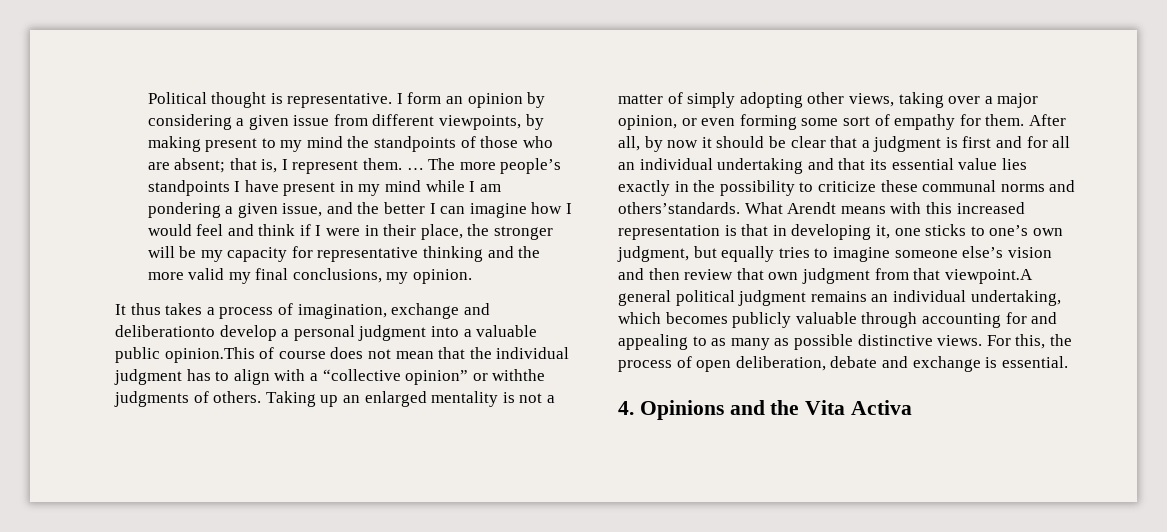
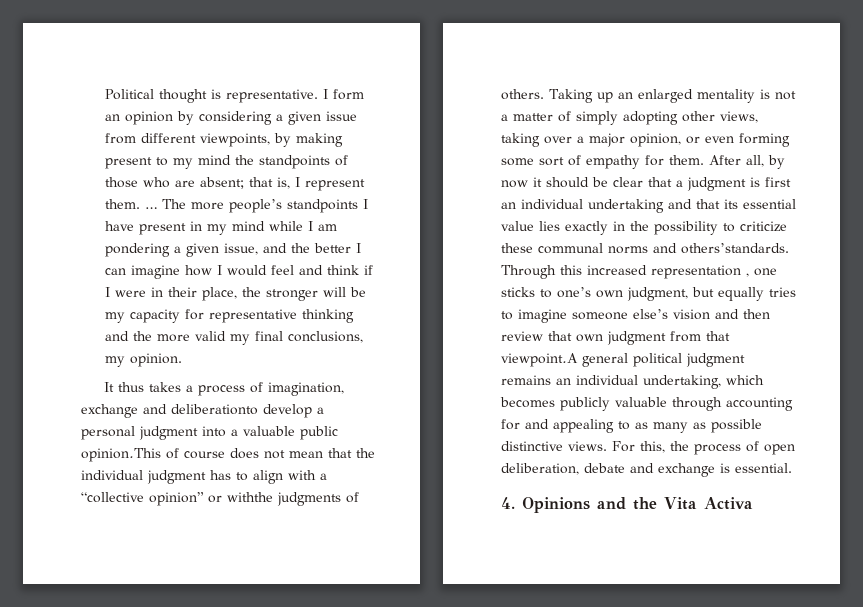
[996,136,1071,148] and for all -> (791, 182) none
[744,202,1025,214] [618,224,890,240] What Arendt means with this increased representation is that in developing it, -> [501,265,749,279] Through this increased representation ,

